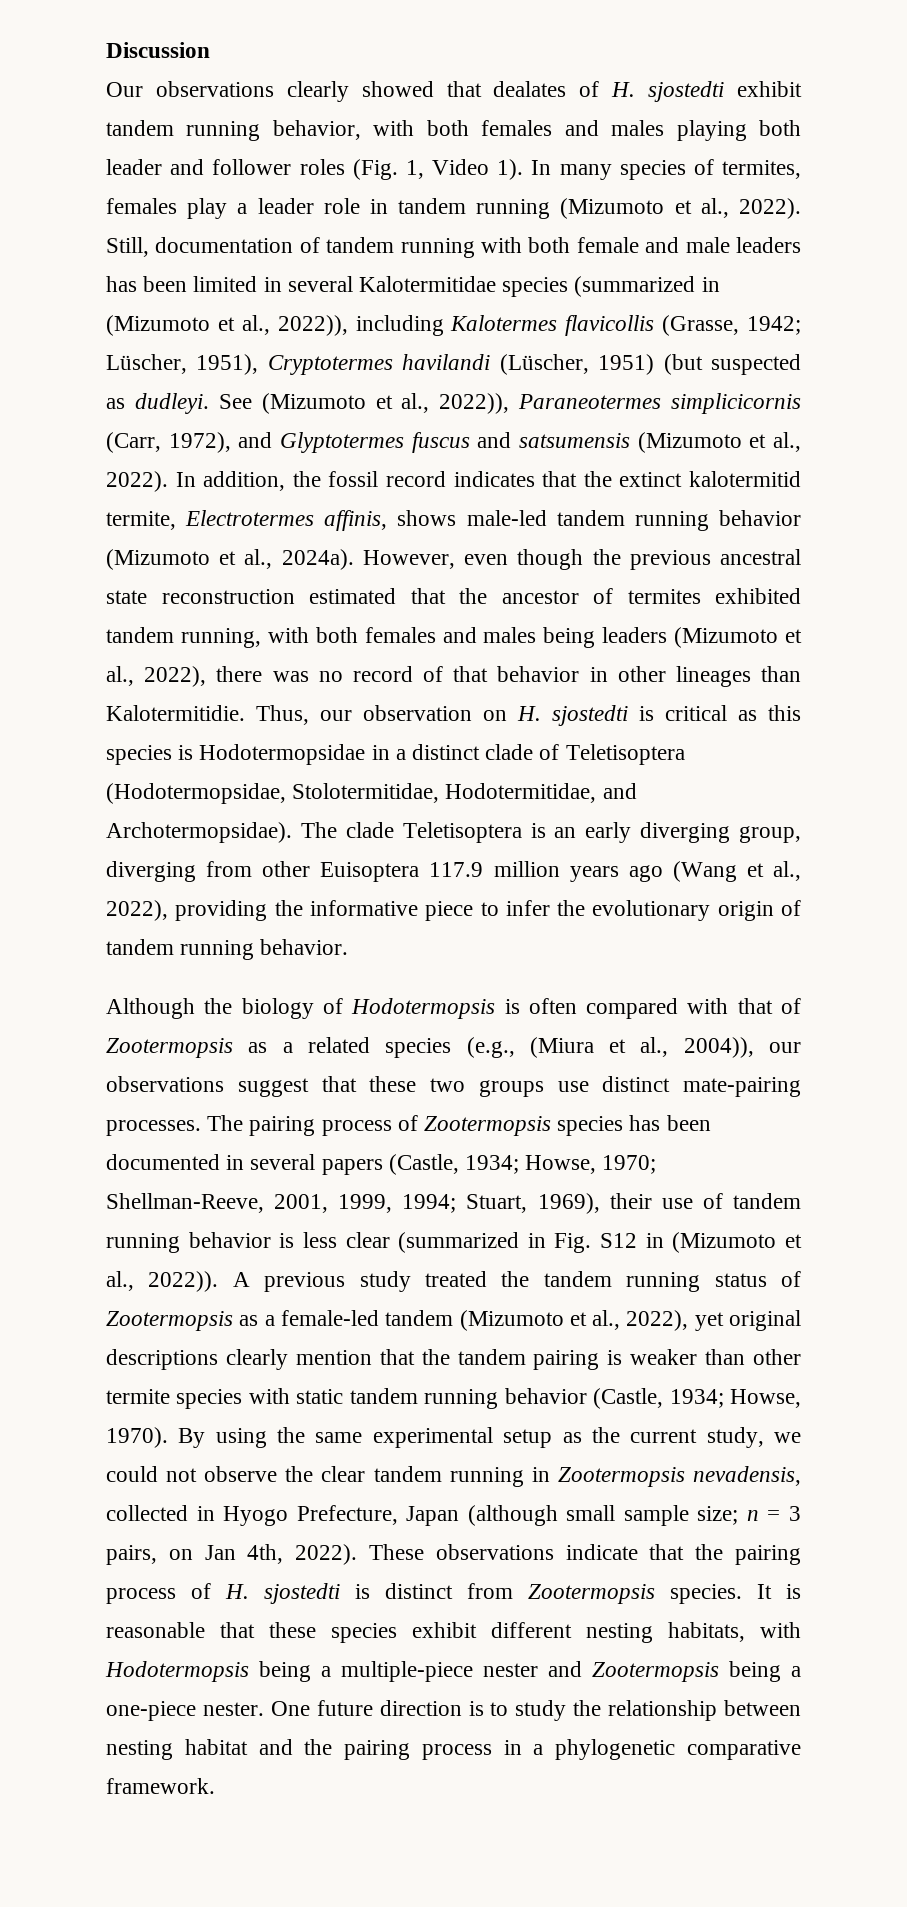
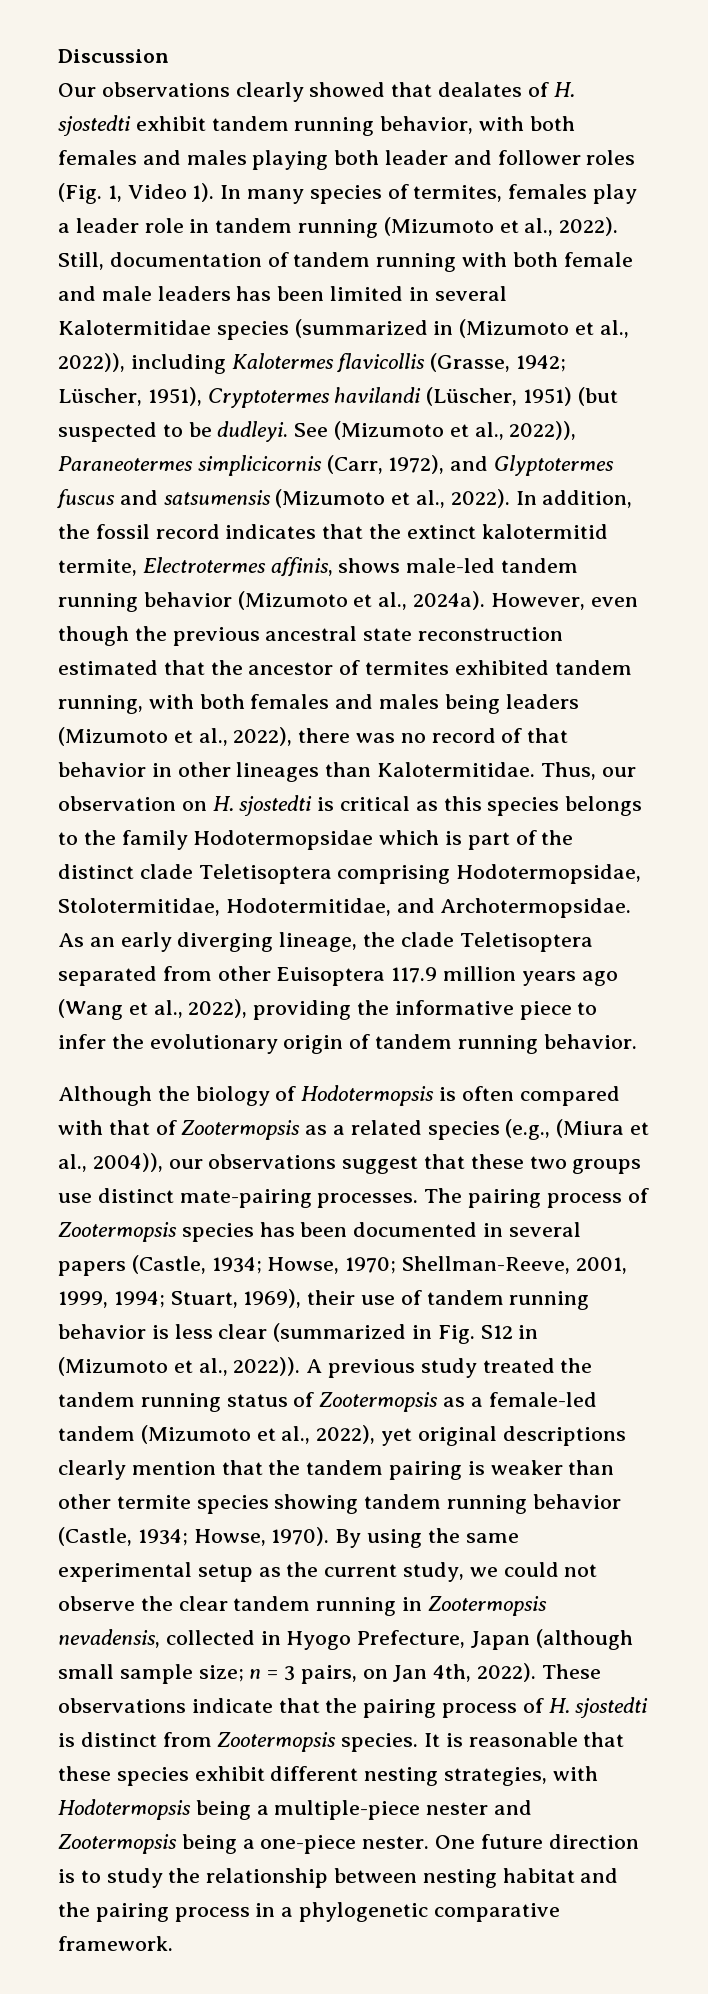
[106,398,125,409] as -> [162,422,212,437] to be
[106,705,245,721] Kalotermitidie. -> [377,762,536,777] Kalotermitidae.
[178,744,685,765] [106,783,637,804] [106,822,801,843] [106,861,196,882] is Hodotermopsidae in a distinct clade of Teletisoptera (Hodotermopsidae, Stolotermitidae, Hodotermitidae, and Archotermopsidae). The clade Teletisoptera is an early diverging group, diverging -> [565,796,643,816] [58,830,574,850] [58,864,642,884] [58,898,632,918] [58,932,593,952] [58,966,157,986] belongs to the family Hodotermopsidae which is part of the distinct clade Teletisoptera comprising Hodotermopsidae, Stolotermitidae, Hodotermitidae, and Archotermopsidae. As an early diverging lineage, the clade Teletisoptera separated
[248,1388,344,1404] with static -> [274,1494,359,1514] showing
[668,1622,745,1642] habitats, -> [444,1767,548,1786] strategies,

